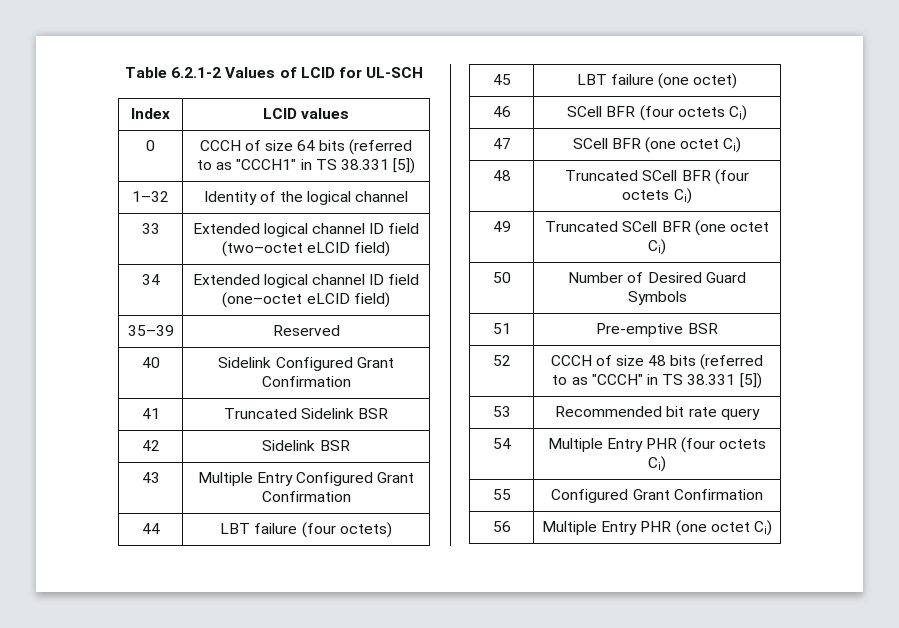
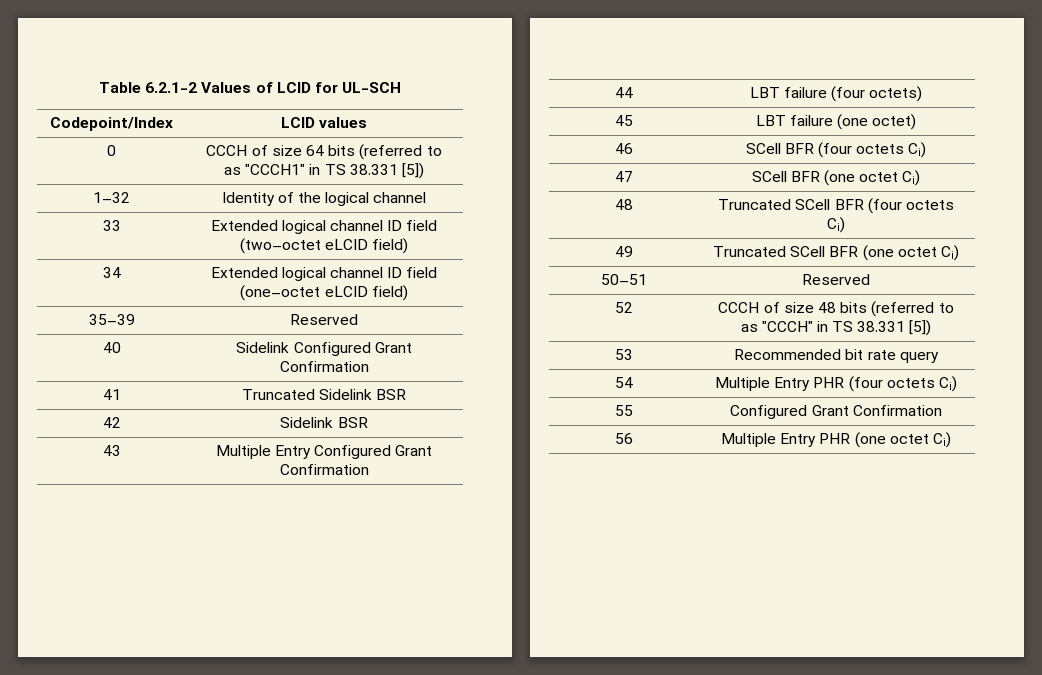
[131,108,170,119] Index -> [50,117,173,131] Codepoint/Index
[492,272,511,283] [568,272,746,283] [627,291,687,305] [492,323,511,334] [596,323,718,337] 50 | Number of Desired Guard Symbols // 51 | Pre-emptive BSR -> [600,274,647,285] [802,274,870,285] 50–51 | Reserved

